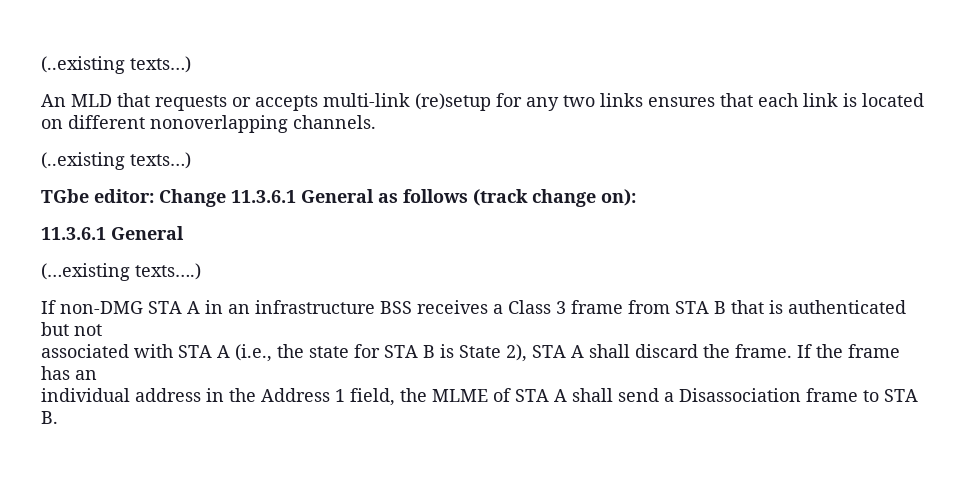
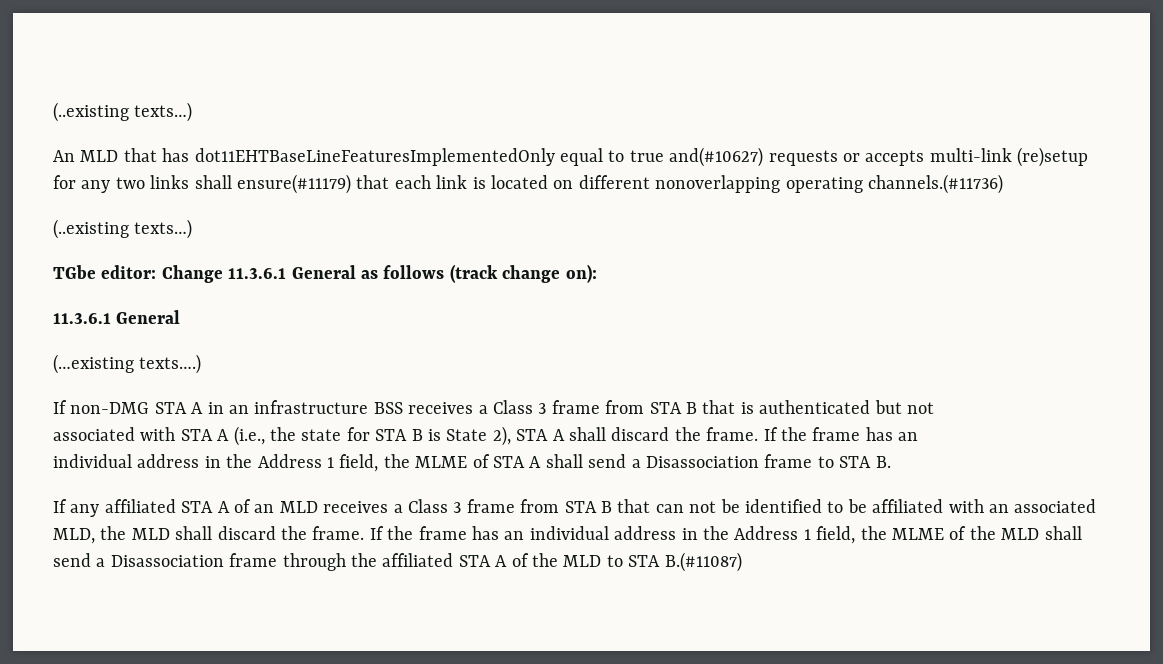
(150, 100) none -> [162,147,764,167] has dot11EHTBaseLineFeaturesImplementedOnly equal to true and(#10627)
[648,97,715,107] ensures -> [194,174,351,194] shall ensure(#11179)
[293,115,376,129] channels. -> [785,174,1003,194] operating channels.(#11736)
(58, 417) none -> [53,499,1097,517] [53,526,1082,544] [53,552,742,572] // If any affiliated STA A of an MLD receives a Class 3 frame from STA B that can not be identified to be affiliated with an associated MLD, the MLD shall discard the frame. If the frame has an individual address in the Address 1 field, the MLME of the MLD shall send a Disassociation frame through the affiliated STA A of the MLD to STA B.(#11087)

